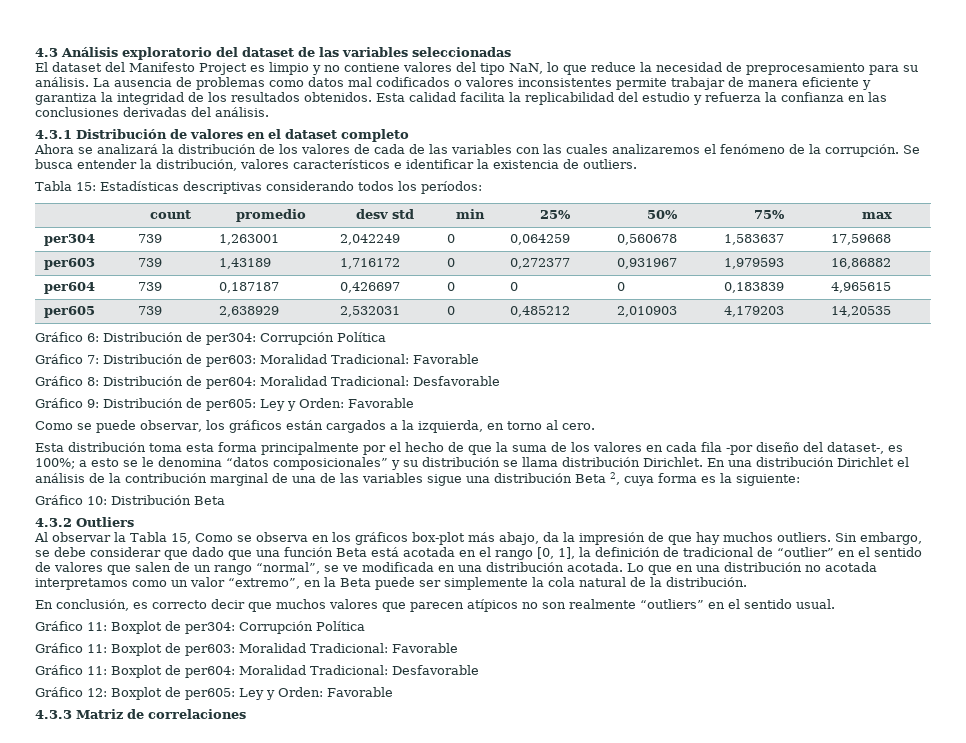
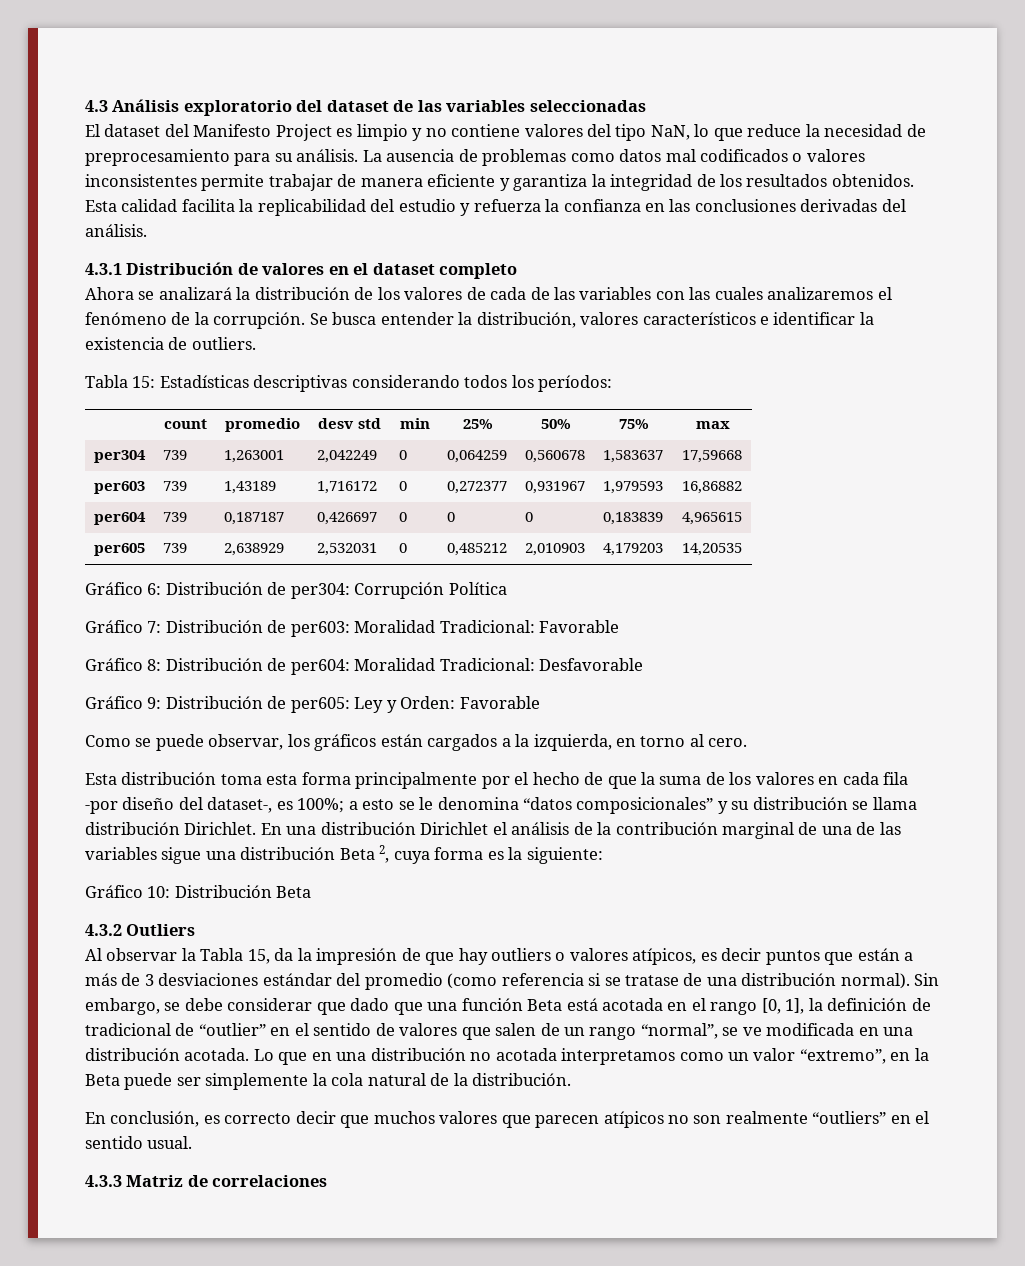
[195,532,539,545] Como se observa en los gráficos box-plot más abajo, -> (270, 956) none
[723,532,831,542] muchos outliers. -> [491,948,914,965] [85,973,910,990] outliers o valores atípicos, es decir puntos que están a más de 3 desviaciones estándar del promedio (como referencia si se tratase de una distribución normal).
[35,621,365,634] [35,643,458,656] [35,665,479,678] [35,687,393,700] // Gráfico 11: Boxplot de per304: Corrupción Política // Gráfico 11: Boxplot de per603: Moralidad Tradicional: Favorable // Gráfico 11: Boxplot de per604: Moralidad Tradicional: Desfavorable // Gráfico 12: Boxplot de per605: Ley y Orden: Favorable -> (193, 1142) none

